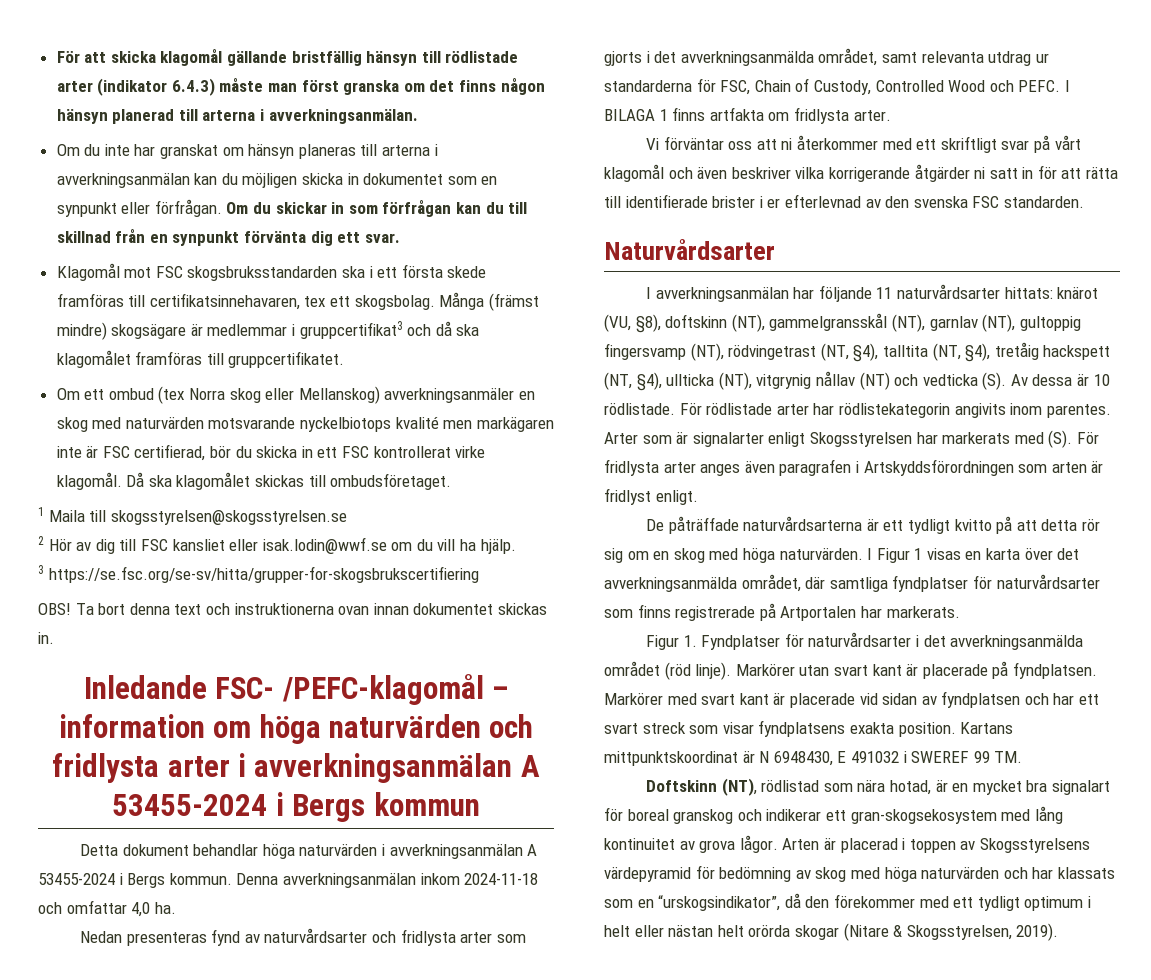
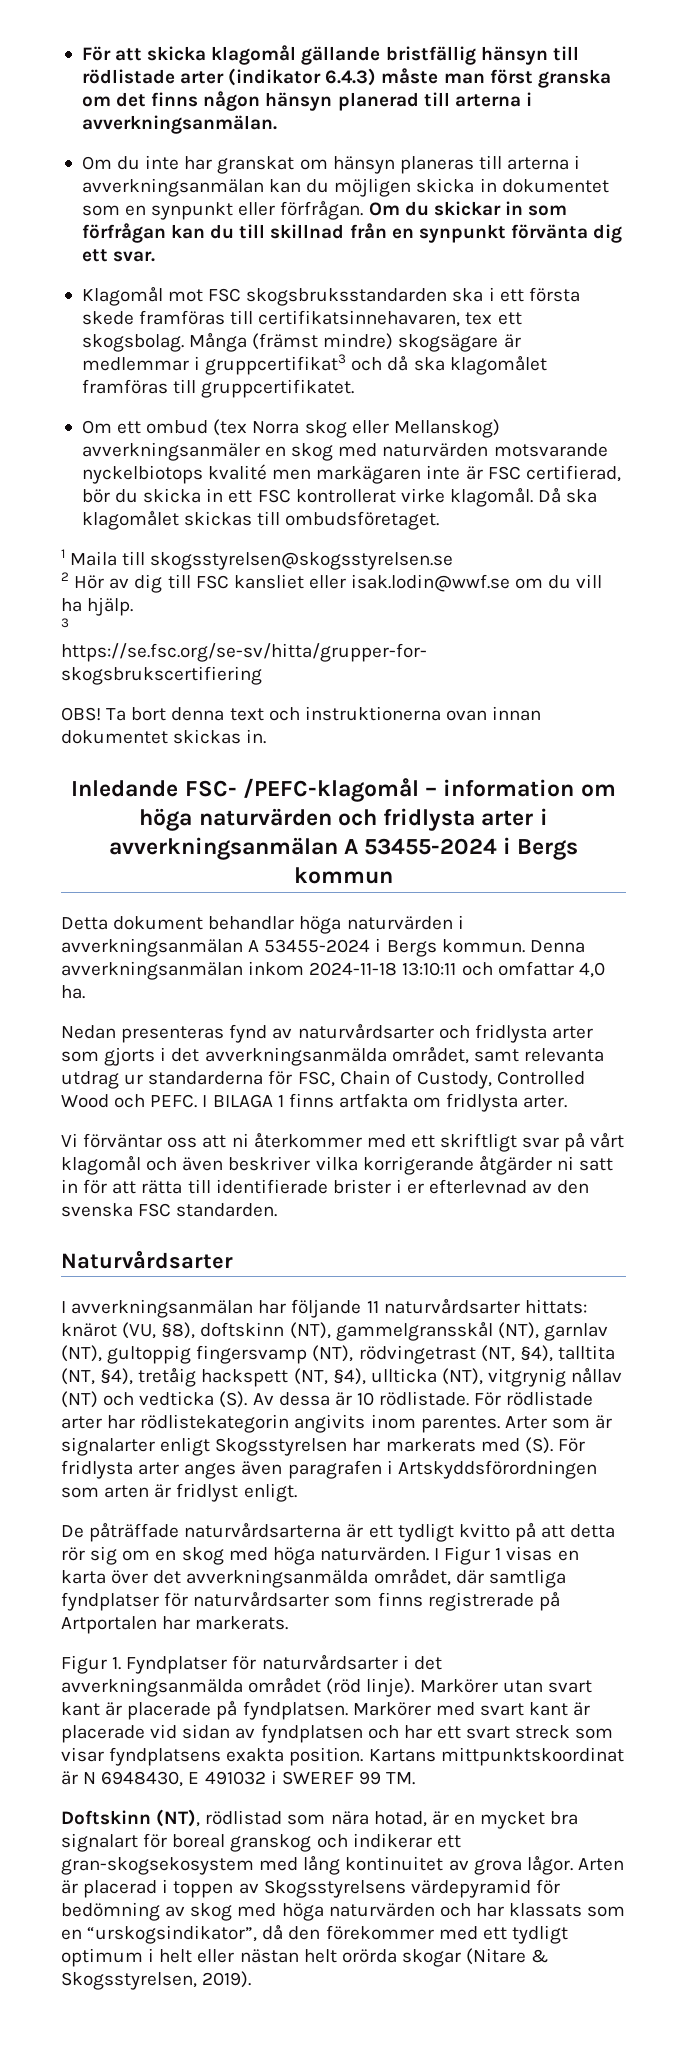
(539, 879) none -> [402,962,457,976] 13:10:11

